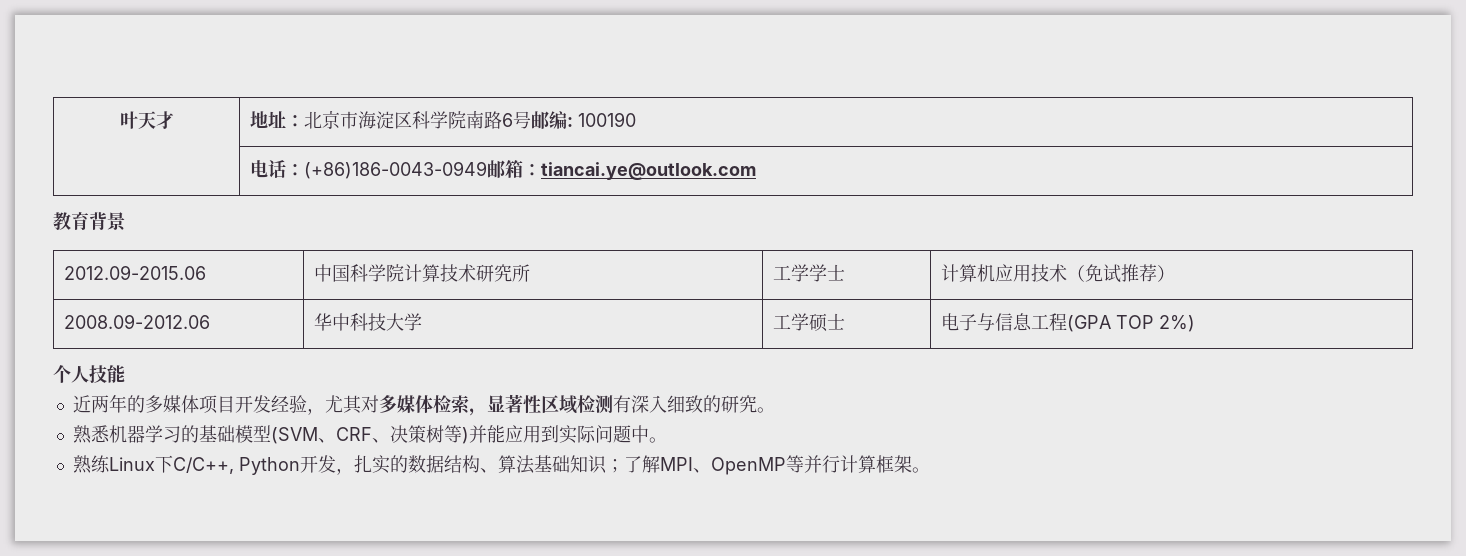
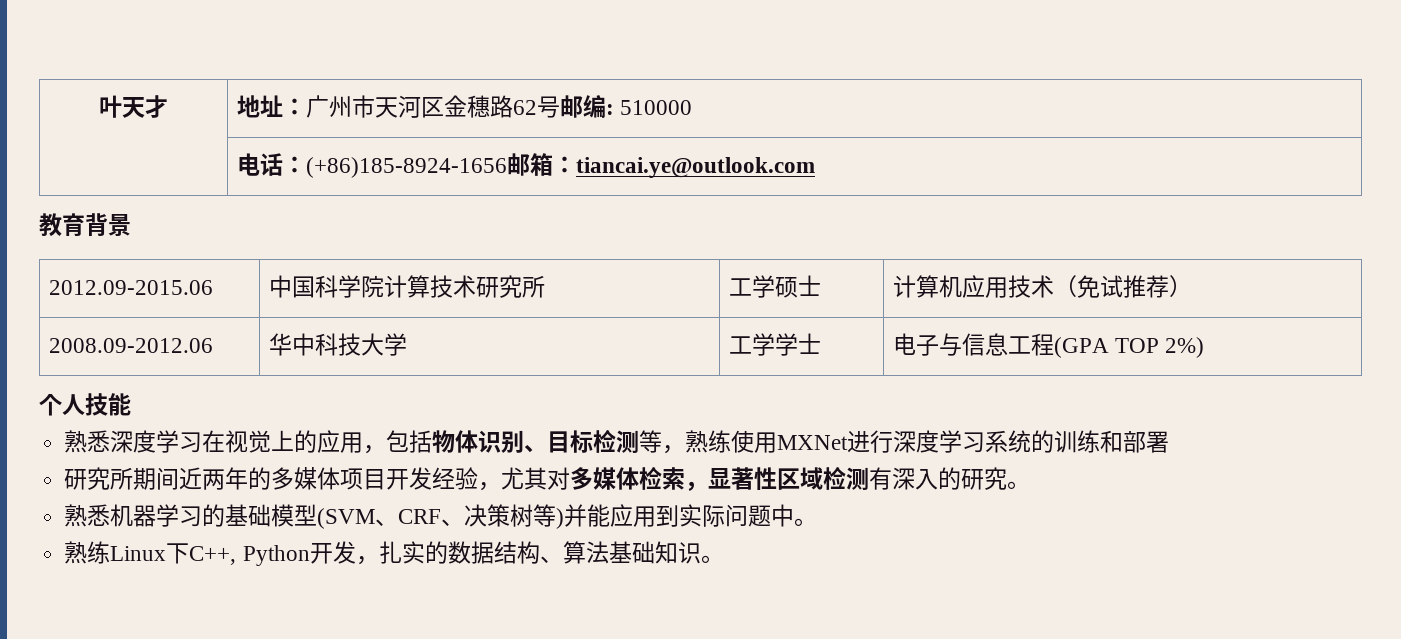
[303,110,513,129] 北京市海淀区科学院南路6 -> [305,95,537,118] 广州市天河区金穗路62
[577,112,636,127] 100190 -> [620,100,693,115] 510000
[303,161,487,179] (+86)186-0043-0949 -> [305,157,507,178] (+86)185-8924-1656
[808,264,827,282] 学 -> [774,277,798,298] 硕
[808,313,828,332] 硕 -> [774,333,798,356] 学
(125, 374) none -> [64,429,1170,454] [64,467,180,490] 熟悉深度学习在视觉上的应用，包括物体识别、目标检测等，熟练使用MXNet进行深度学习系统的训练和部署 // 研究所期间
[666,395,703,413] 细致 -> (939, 479) none
[172,457,234,474] C/C++, -> [189,546,237,565] C++,
[605,455,912,475] ；了解MPI、OpenMP等并行计算框架 -> (701, 553) none

